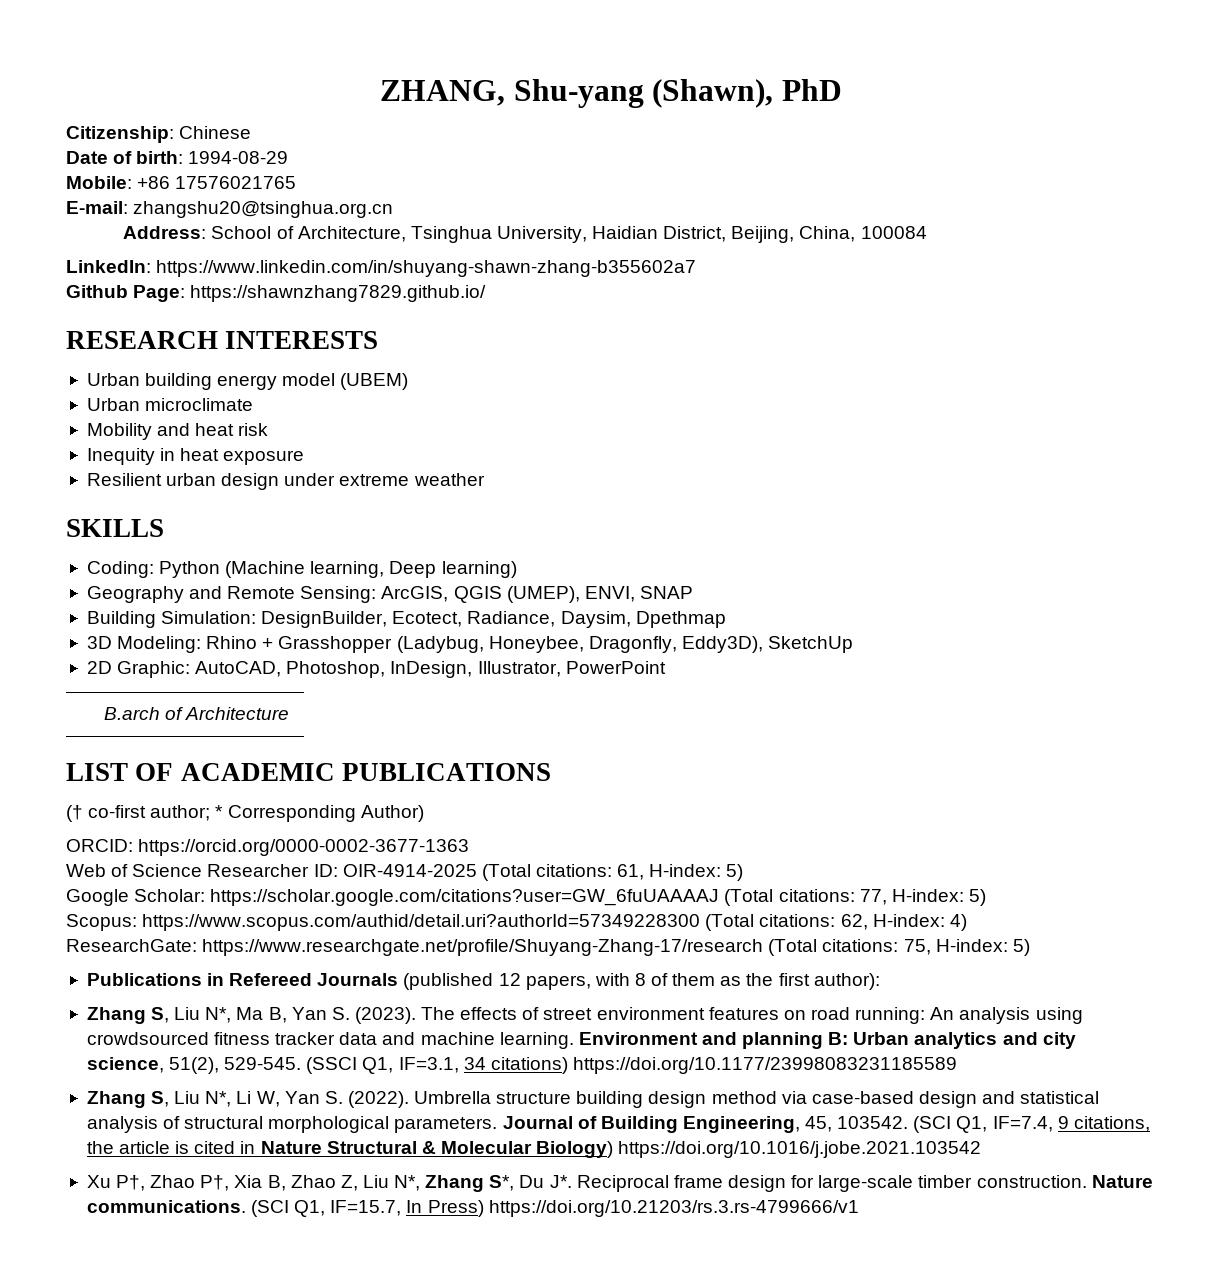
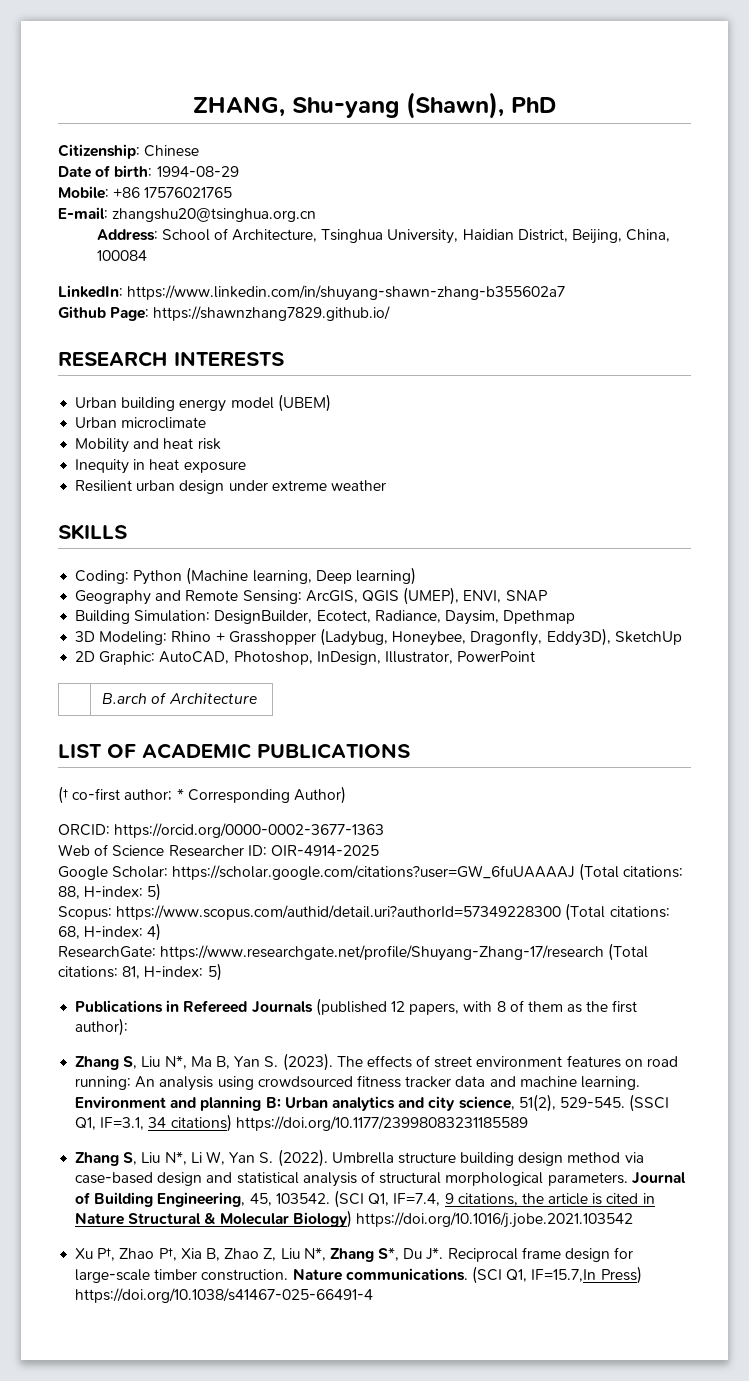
[481,864,744,881] (Total citations: 61, H-index: 5) -> (379, 850) none
[859,889,887,905] 77, -> [58,886,80,899] 88,
[840,914,868,930] 62, -> [58,926,80,939] 68,
[903,939,931,955] 75, -> [122,966,141,979] 81,
[330,1200,859,1217] IF=15.7, In Press) https://doi.org/10.21203/rs.3.rs-4799666/v1 -> [531,1266,642,1284] [75,1288,374,1303] IF=15.7,In Press) https://doi.org/10.1038/s41467-025-66491-4

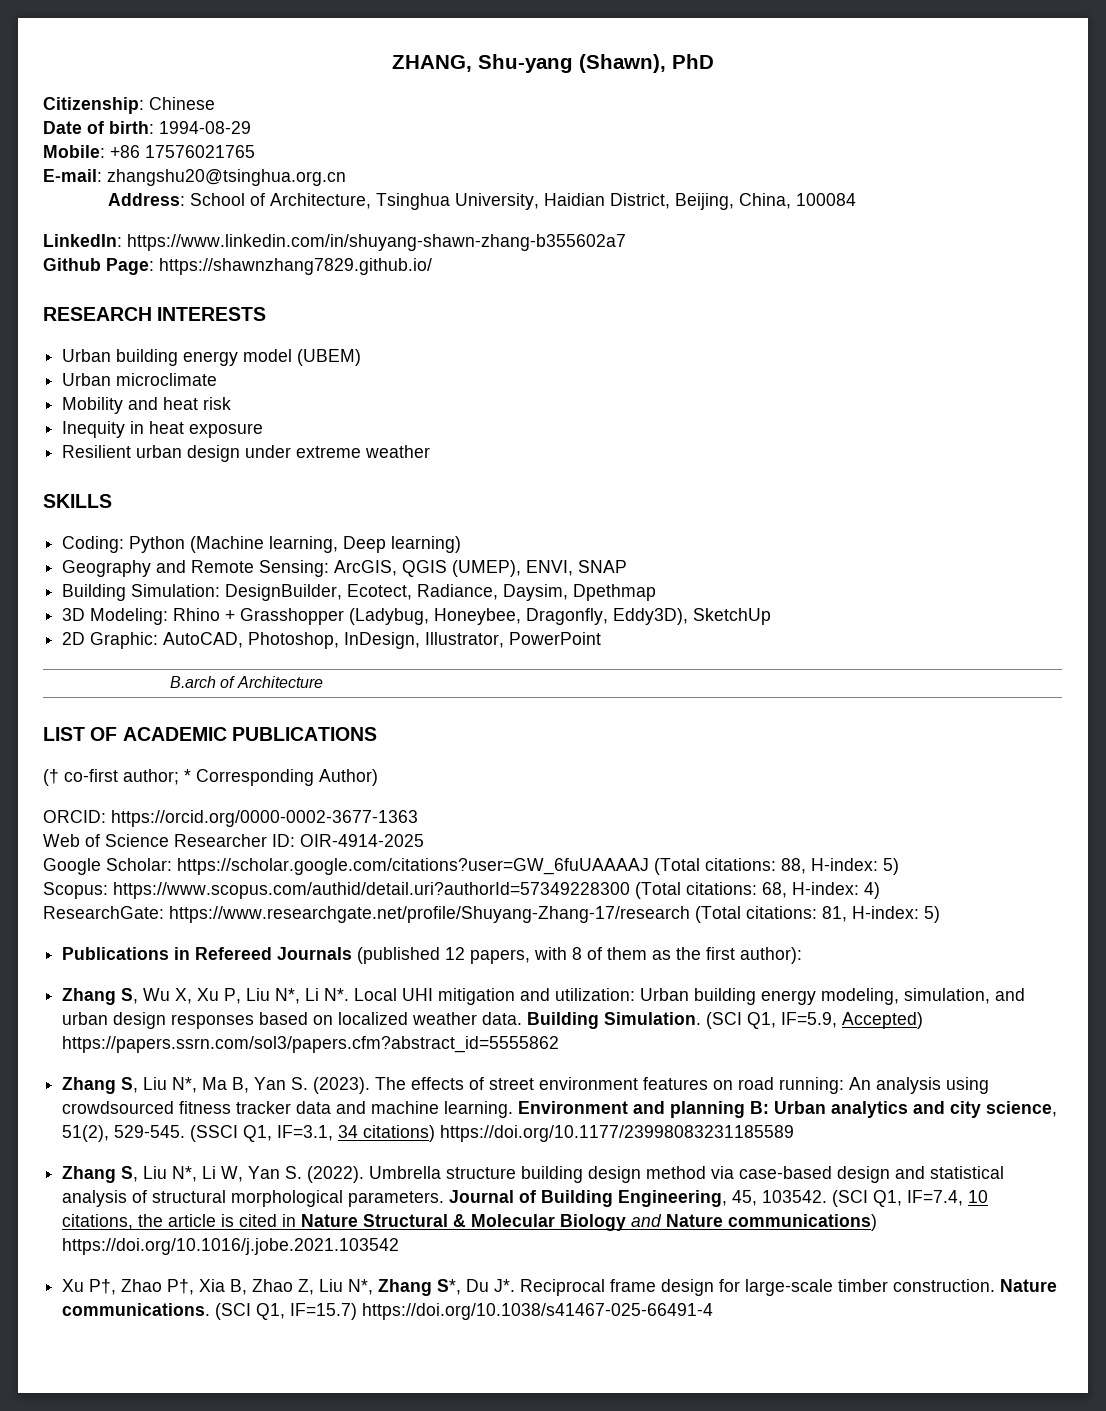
(129, 1027) none -> [62,988,1026,1005] [62,1012,924,1029] [62,1036,560,1053] // Zhang S, Wu X, Xu P, Liu N*, Li N*. Local UHI mitigation and utilization: Urban building energy modeling, simulation, and urban design responses based on localized weather data. Building Simulation. (SCI Q1, IF=5.9, Accepted) https://papers.ssrn.com/sol3/papers.cfm?abstract_id=5555862
[444,1193,454,1204] 9 -> [968,1190,989,1203] 10
[292,1210,352,1228] Biology) -> [560,1214,878,1231] Biology and Nature communications)
[531,1266,642,1284] IF=15.7,In Press) -> [290,1303,358,1320] IF=15.7)

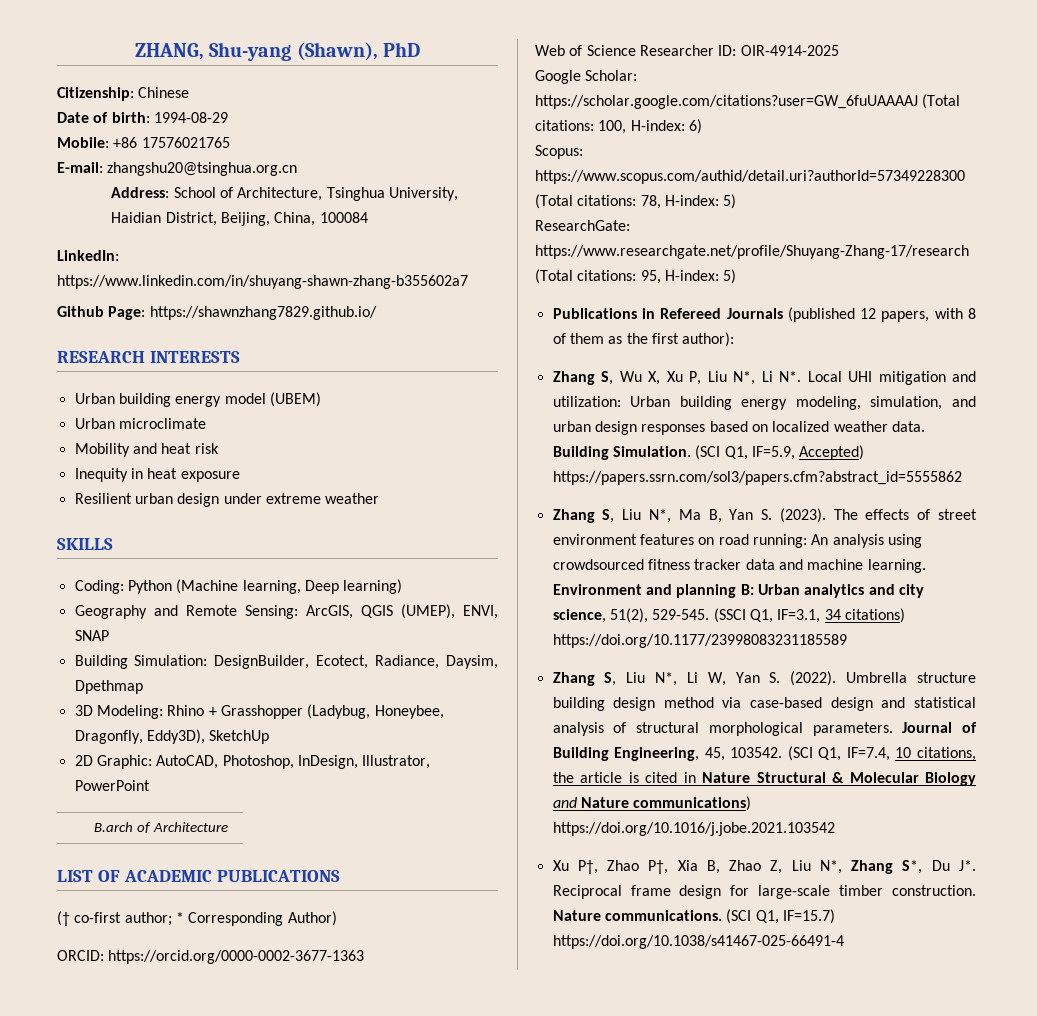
[781,858,899,875] 88, H-index: 5) -> [598,119,702,134] 100, H-index: 6)
[762,882,880,899] 68, H-index: 4) -> [640,194,737,209] 78, H-index: 5)
[822,906,847,922] 81, -> [640,270,661,284] 95,

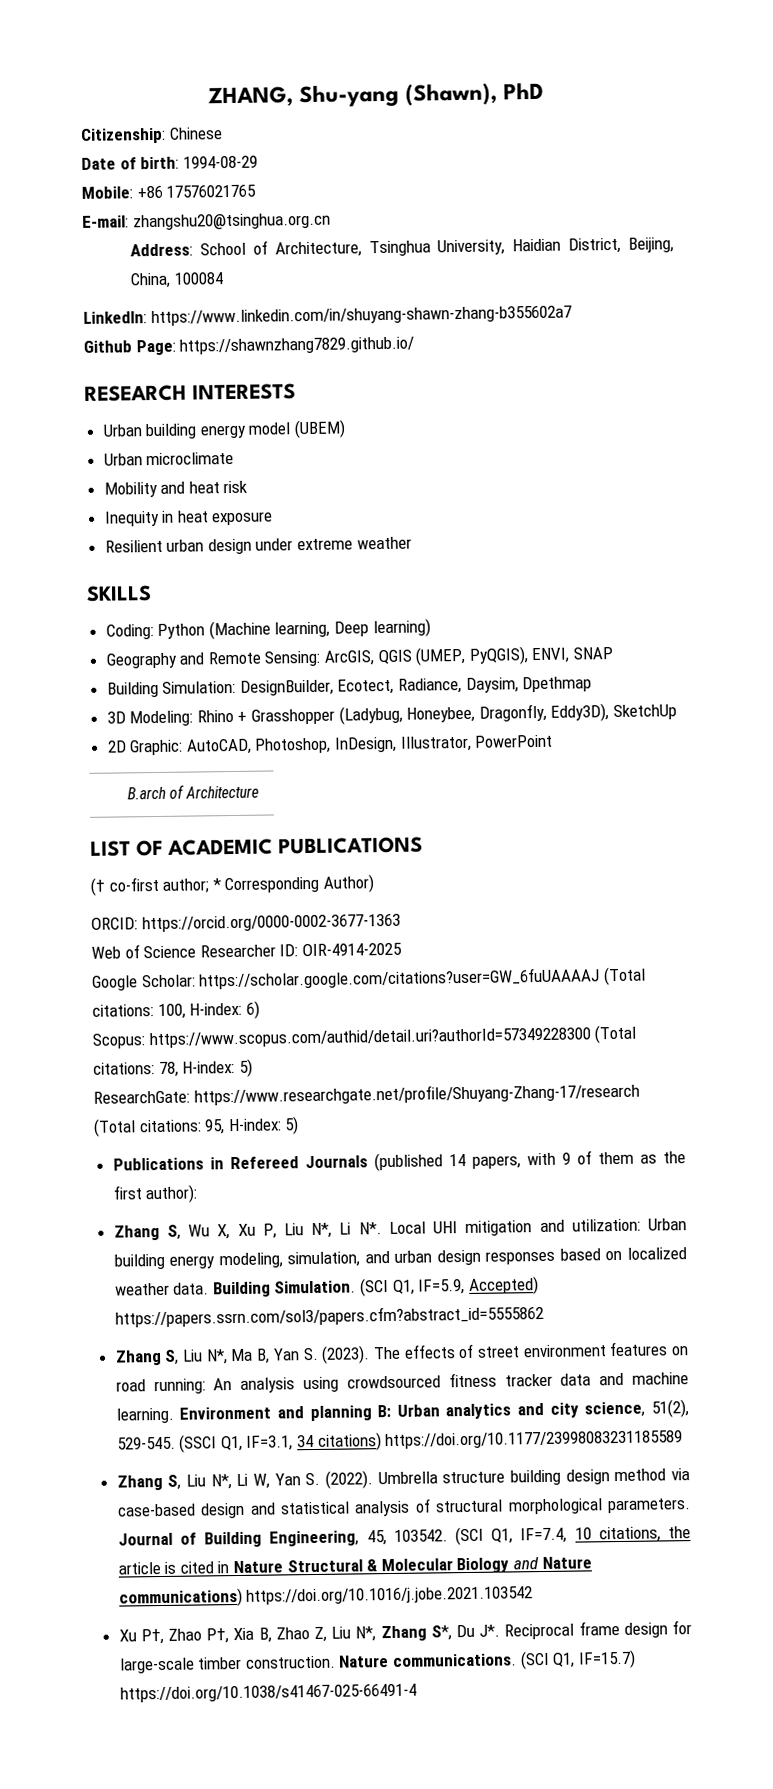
[400,604,455,619] (UMEP), -> [415,646,528,666] (UMEP, PyQGIS),
[860,308,877,319] 12 -> [448,1153,466,1167] 14
[968,308,976,319] 8 -> [561,1152,571,1165] 9

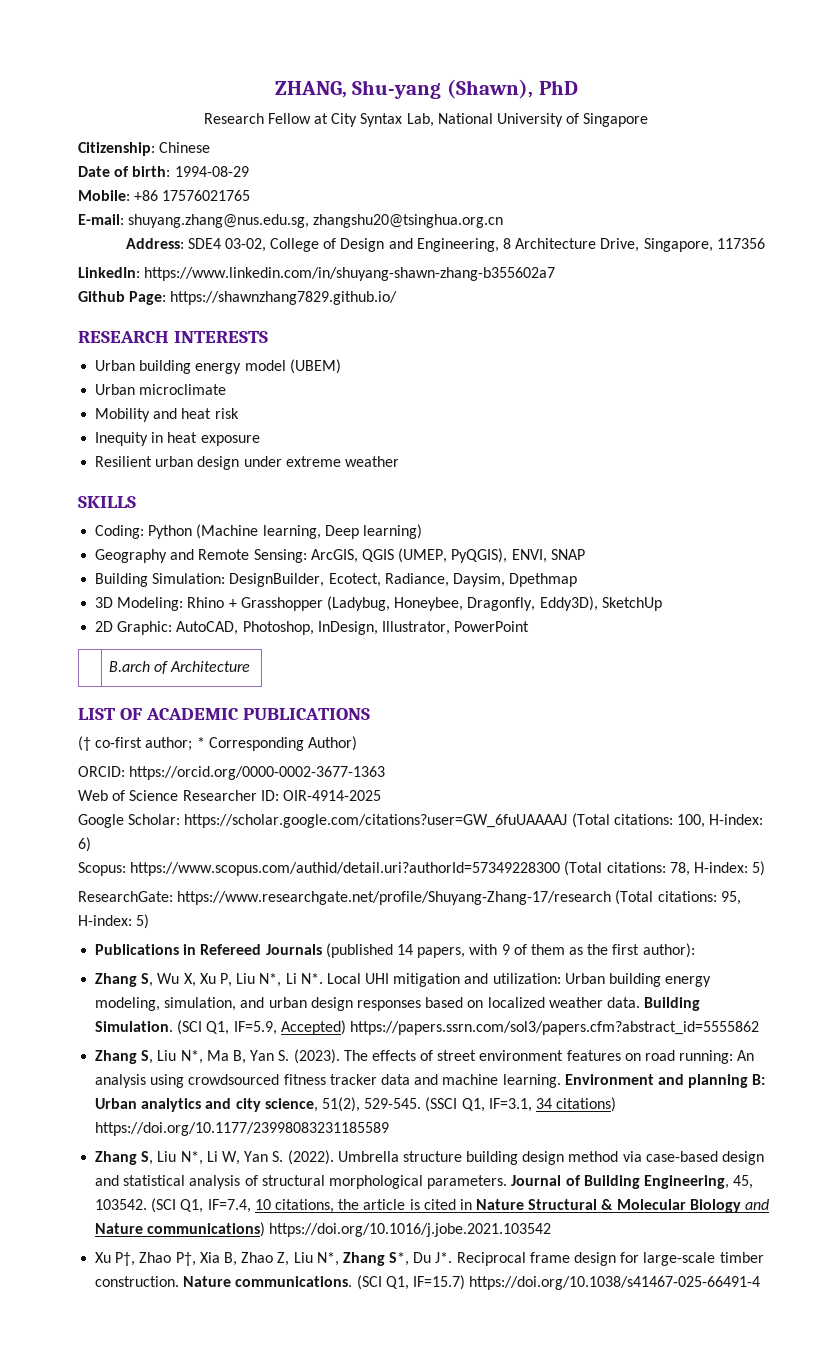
(544, 91) none -> [203,113,649,127] // Research Fellow at City Syntax Lab, National University of Singapore
(129, 221) none -> [128,214,310,228] shuyang.zhang@nus.edu.sg,
[200,237,674,258] [130,272,223,289] School of Architecture, Tsinghua University, Haidian District, Beijing, China, 100084 -> [187,238,765,252] SDE4 03-02, College of Design and Engineering, 8 Architecture Drive, Singapore, 117356

